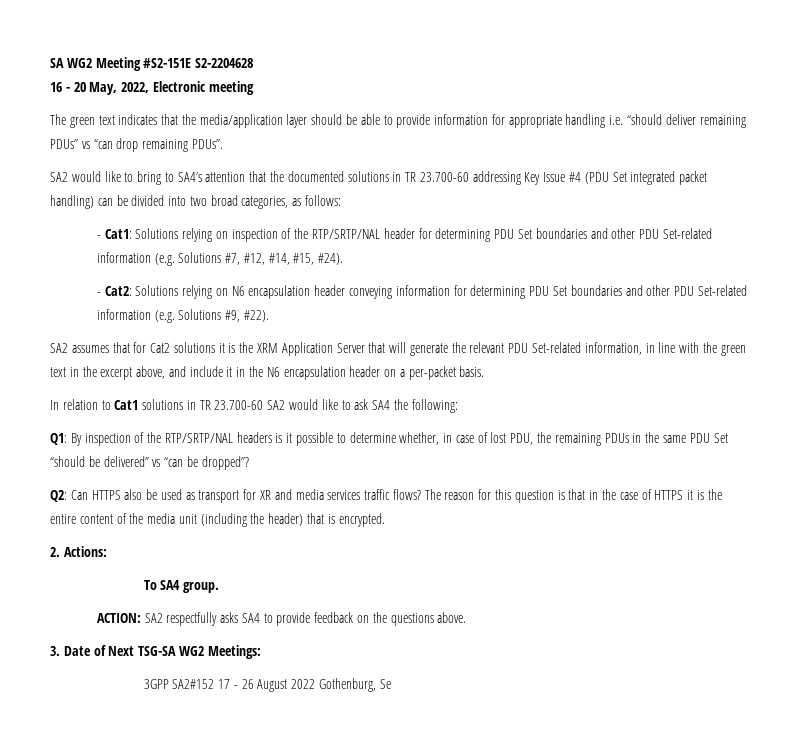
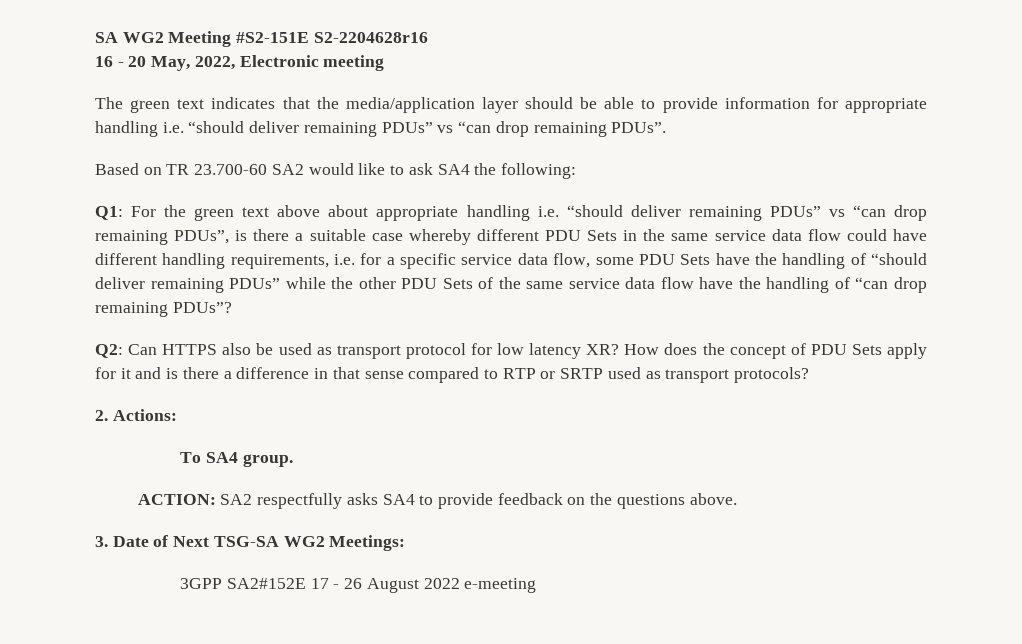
[195,58,254,68] S2-2204628 -> [313,32,428,43] S2-2204628r16
[50,171,708,185] [50,195,342,209] [96,228,712,242] [96,252,344,266] [96,285,747,299] [96,309,269,323] [50,342,746,356] [50,366,485,380] [50,399,196,410] SA2 would like to bring to SA4’s attention that the documented solutions in TR 23.700-60 addressing Key Issue #4 (PDU Set integrated packet handling) can be divided into two broad categories, as follows: // - Cat1: Solutions relying on inspection of the RTP/SRTP/NAL header for determining PDU Set boundaries and other PDU Set-related information (e.g. Solutions #7, #12, #14, #15, #24). // - Cat2: Solutions relying on N6 encapsulation header conveying information for determining PDU Set boundaries and other PDU Set-related information (e.g. Solutions #9, #22). // SA2 assumes that for Cat2 solutions it is the XRM Application Server that will generate the relevant PDU Set-related information, in line with the green text in the excerpt above, and include it in the N6 encapsulation header on a per-packet basis. // In relation to Cat1 solutions in -> [95,163,162,175] Based on
[70,432,728,446] [50,456,249,470] By inspection of the RTP/SRTP/NAL headers is it possible to determine whether, in case of lost PDU, the remaining PDUs in the same PDU Set “should be delivered” vs “can be dropped”? -> [131,205,927,221] [95,229,927,245] [95,253,928,269] [95,277,927,293] [95,302,232,317] For the green text above about appropriate handling i.e. “should deliver remaining PDUs” vs “can drop remaining PDUs”, is there a suitable case whereby different PDU Sets in the same service data flow could have different handling requirements, i.e. for a specific service data flow, some PDU Sets have the handling of “should deliver remaining PDUs” while the other PDU Sets of the same service data flow have the handling of “can drop remaining PDUs”?
[243,489,722,503] [50,513,385,527] for XR and media services traffic flows? The reason for this question is that in the case of HTTPS it is the entire content of the media unit (including the header) that is encrypted. -> [405,343,928,359] [95,367,810,383] protocol for low latency XR? How does the concept of PDU Sets apply for it and is there a difference in that sense compared to RTP or SRTP used as transport protocols?
[172,679,215,689] SA2#152 -> [226,578,306,589] SA2#152E
[319,678,391,692] Gothenburg, Se -> [464,578,537,593] e-meeting

